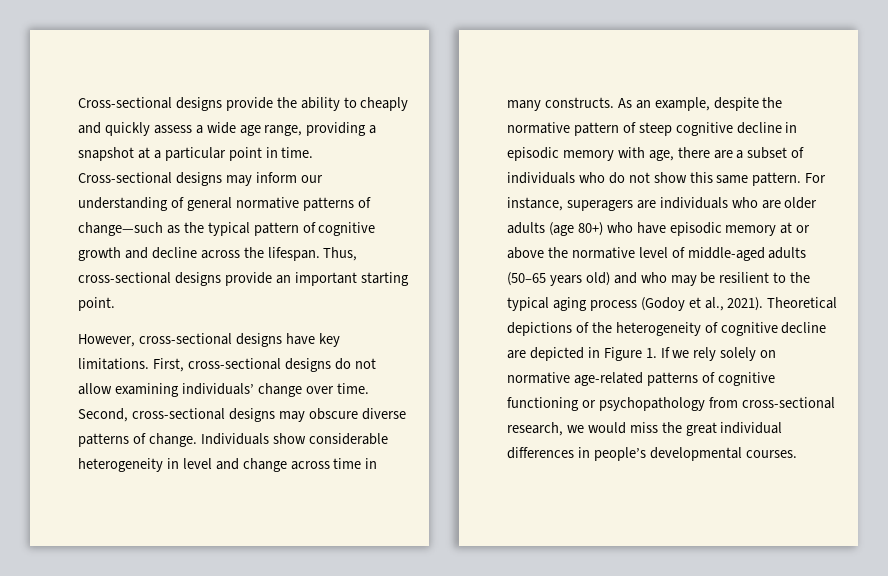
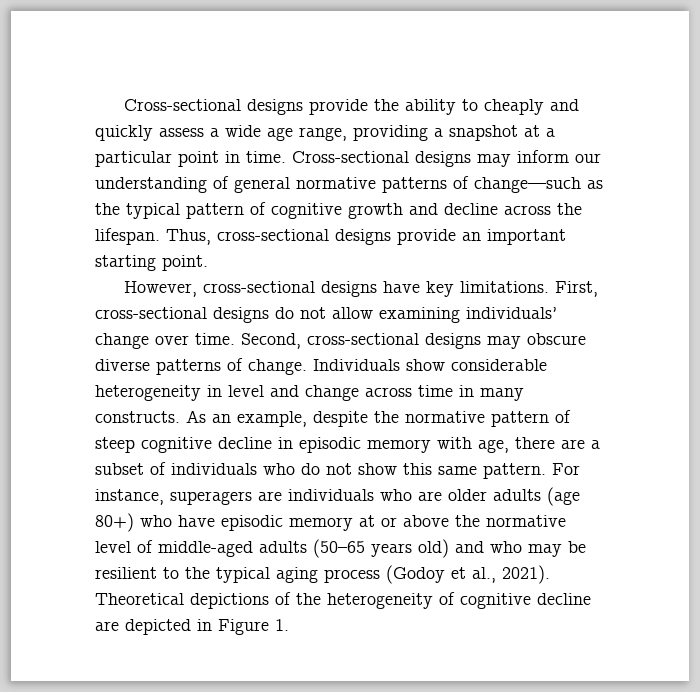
[660,347,777,361] [507,372,775,386] [507,397,835,411] [507,422,783,436] [507,447,797,461] If we rely solely on normative age-related patterns of cognitive functioning or psychopathology from cross-sectional research, we would miss the great individual differences in people’s developmental courses. -> (289, 625) none

